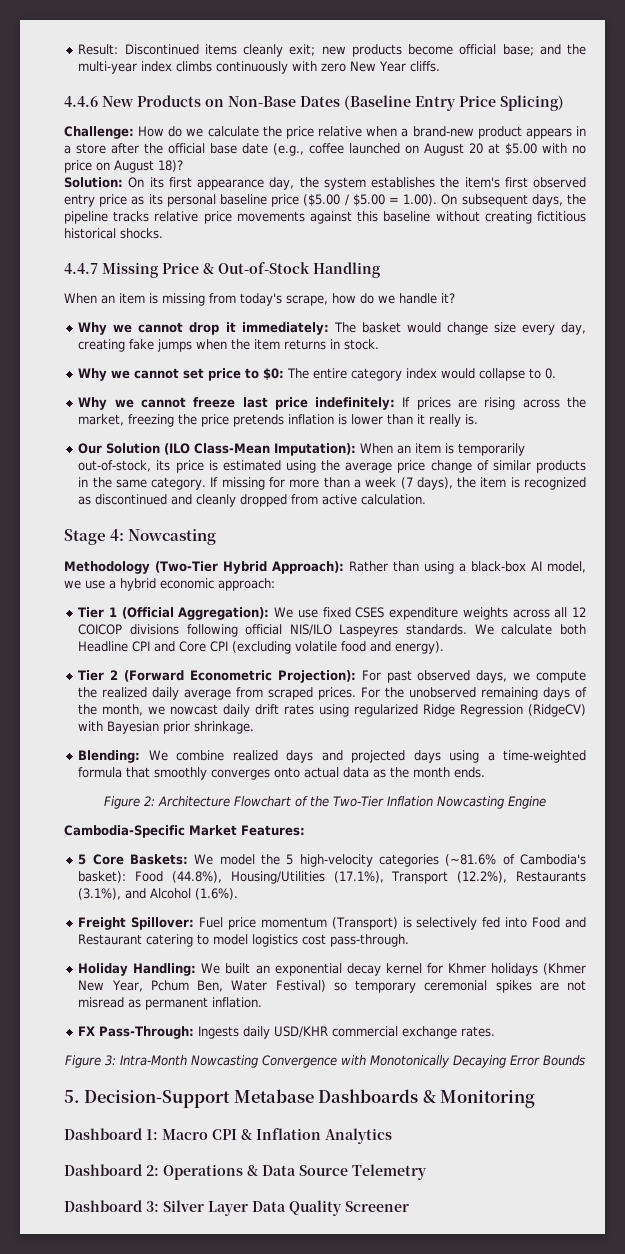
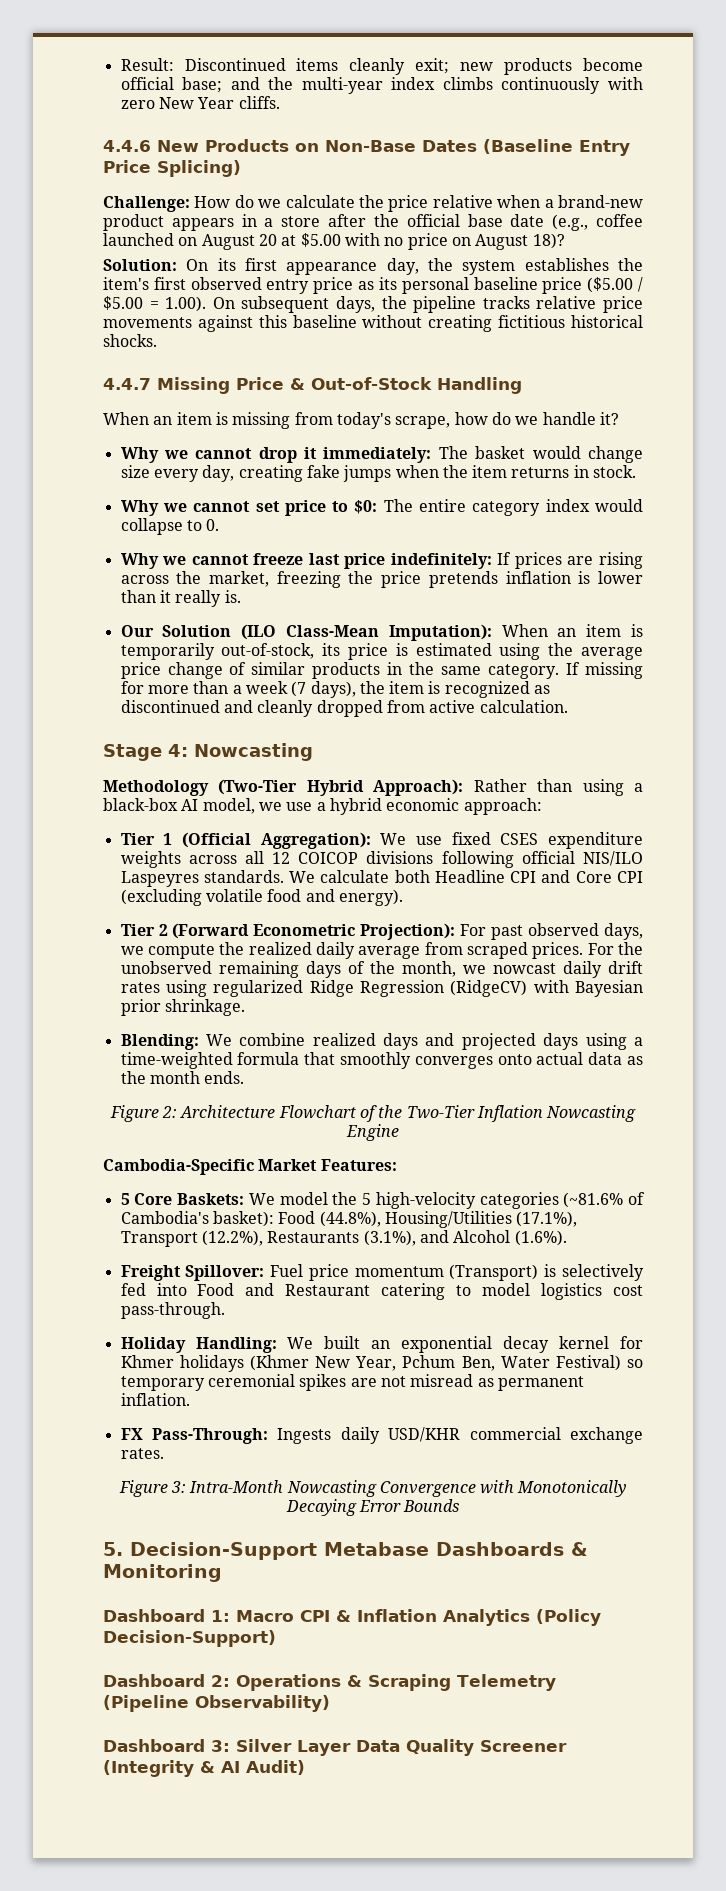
(392, 1136) none -> [536,1609,601,1626] [103,1630,276,1647] (Policy Decision-Support)
[262,1165,348,1176] Data Source -> [368,1674,451,1691] Scraping
(427, 1172) none -> [103,1695,330,1712] (Pipeline Observability)
(409, 1206) none -> [103,1760,305,1777] (Integrity & AI Audit)

